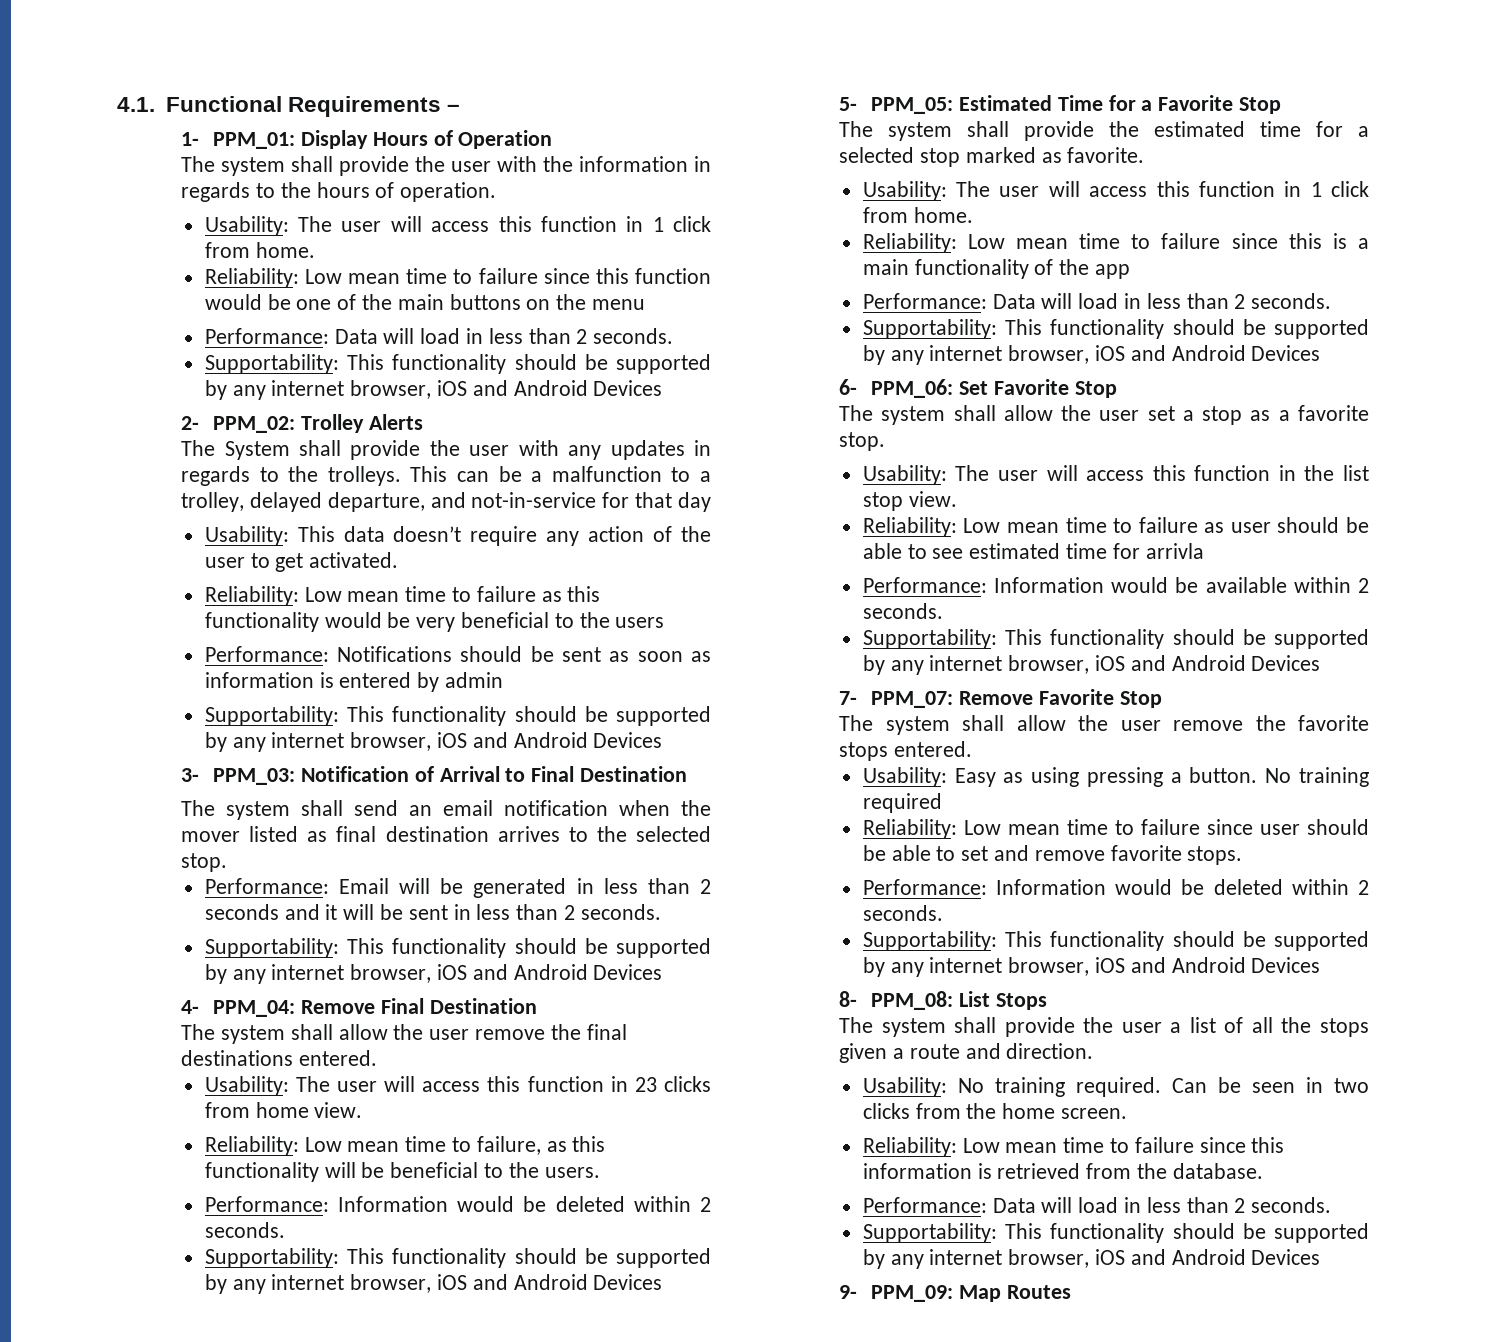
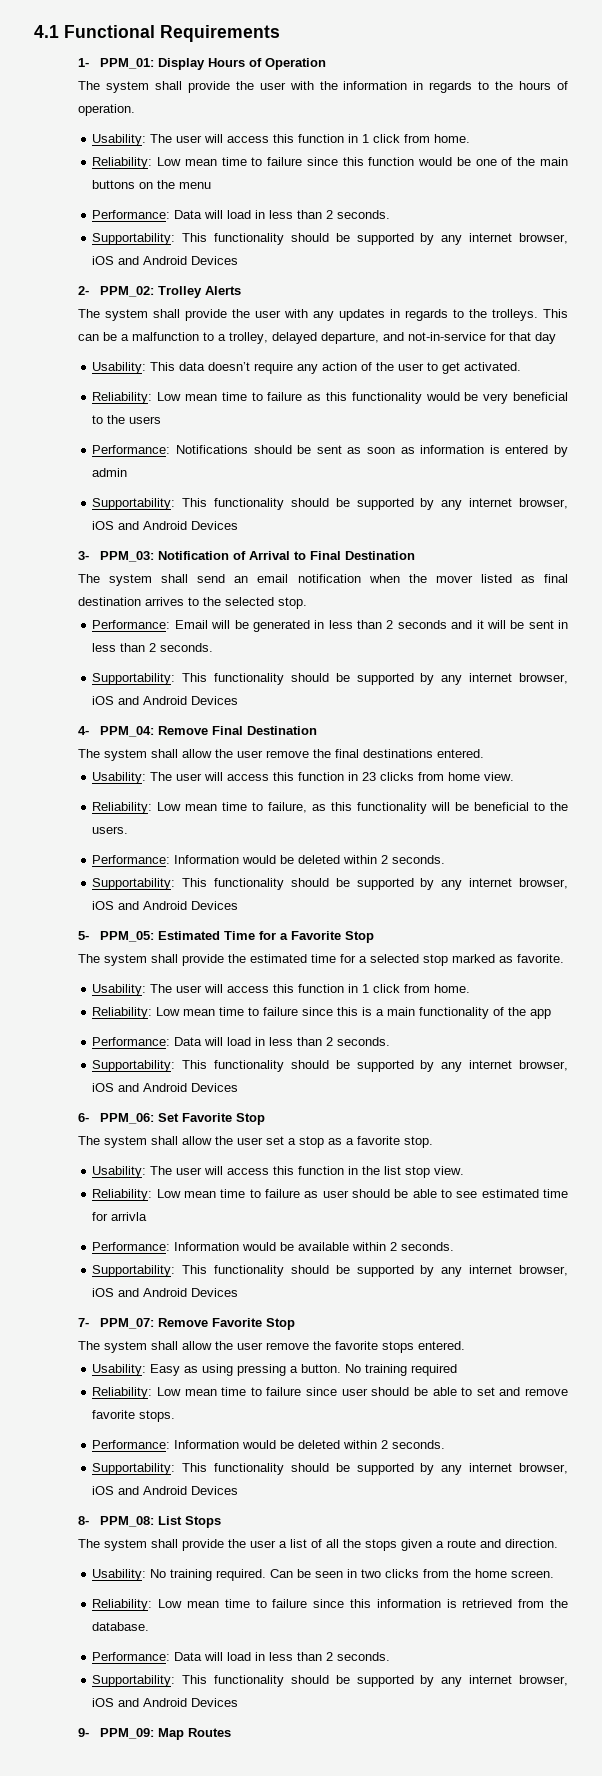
[117,97,155,112] 4.1. -> [34,25,59,38] 4.1
[446,104,460,112] – -> (280, 33) none
[224,441,290,460] System -> [105,309,149,321] system

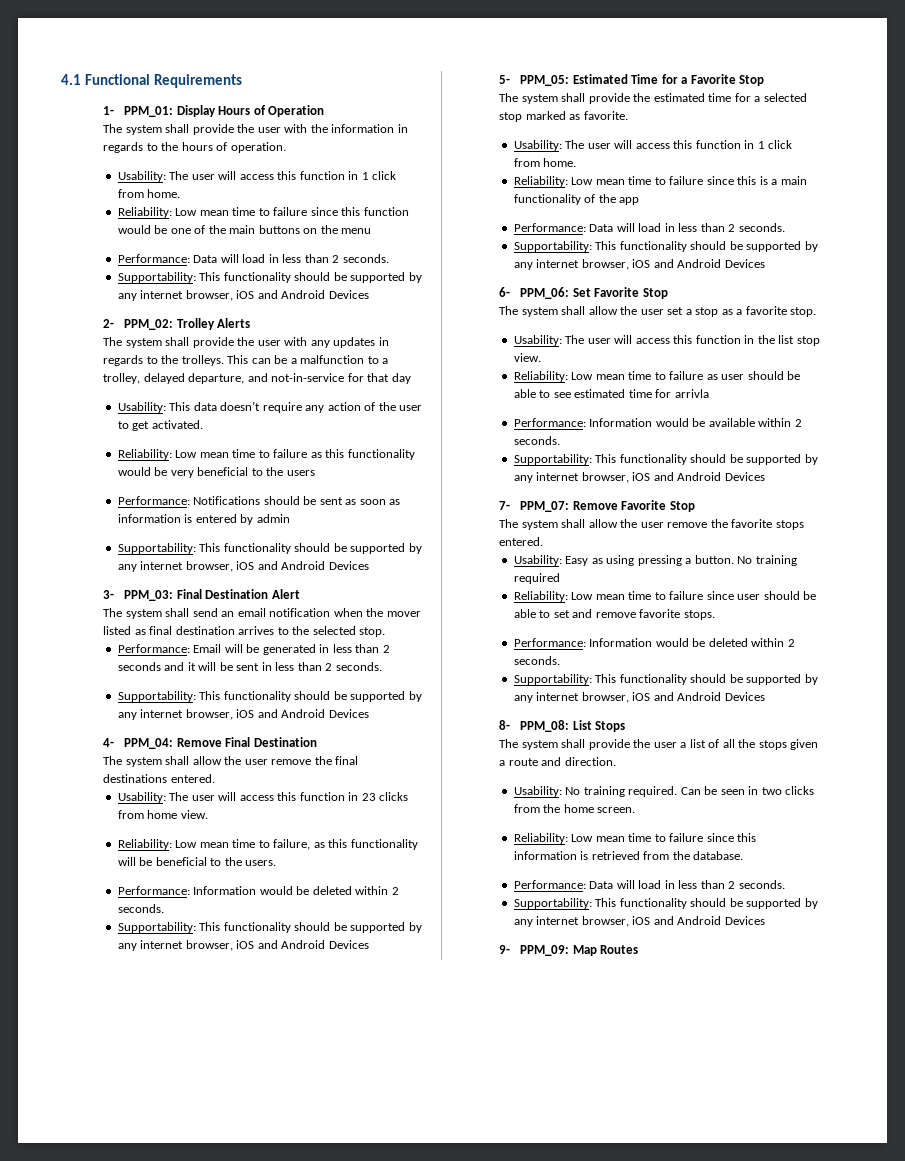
[158,551,416,560] Notification of Arrival to Final Destination -> [176,589,300,599] Final Destination Alert

